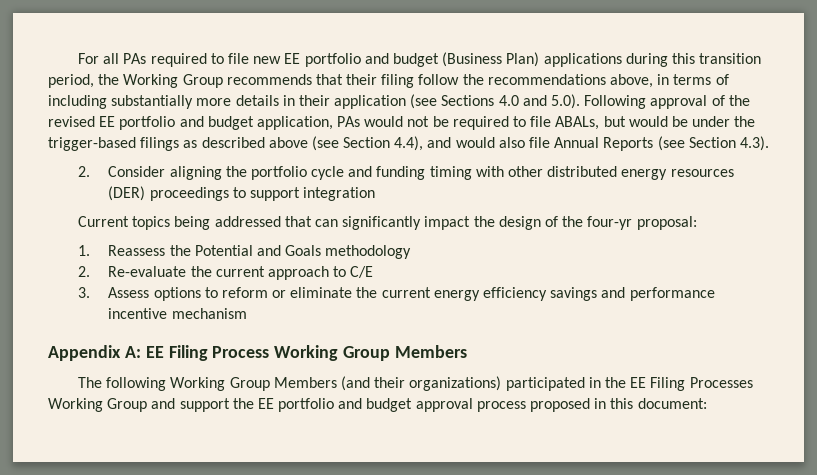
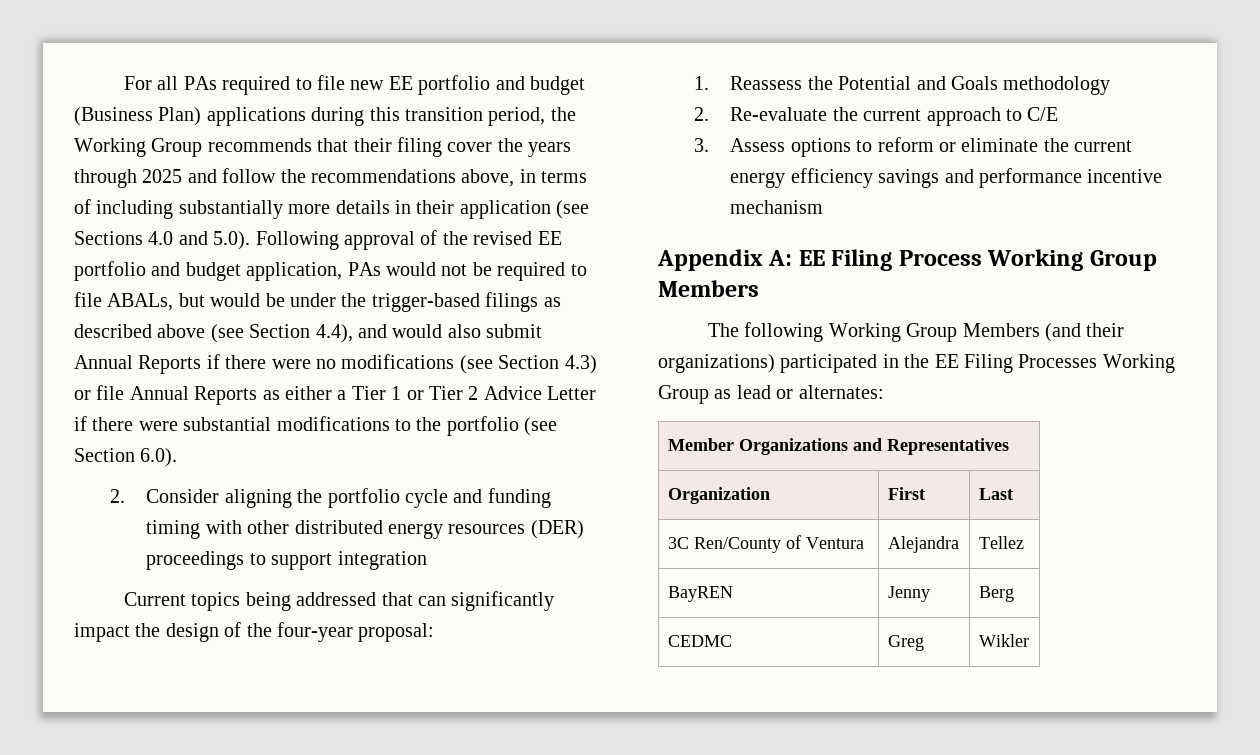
(415, 81) none -> [447,138,572,157] [74,169,217,188] cover the years through 2025 and
[529,136,769,151] file Annual Reports (see Section 4.3). -> [486,324,543,338] [74,354,597,374] [74,385,597,405] [74,416,558,436] [74,448,178,467] submit Annual Reports if there were no modifications (see Section 4.3) or file Annual Reports as either a Tier 1 or Tier 2 Advice Letter if there were substantial modifications to the portfolio (see Section 6.0).
[587,216,633,230] four-yr -> [277,622,353,642] four-year
[151,398,707,412] and support the EE portfolio and budget approval process proposed in this document: -> [714,385,884,399] [667,438,1009,455] [667,487,770,504] [887,487,925,500] [978,488,1013,500] [667,535,864,553] [887,536,959,553] [978,536,1024,549] [667,586,733,602] [887,586,930,602] [978,586,1014,602] [667,635,732,647] [887,635,924,651] [978,634,1029,647] as lead or alternates: // Member Organizations and Representatives // Organization | First | Last // 3C Ren/County of Ventura | Alejandra | Tellez // BayREN | Jenny | Berg // CEDMC | Greg | Wikler

